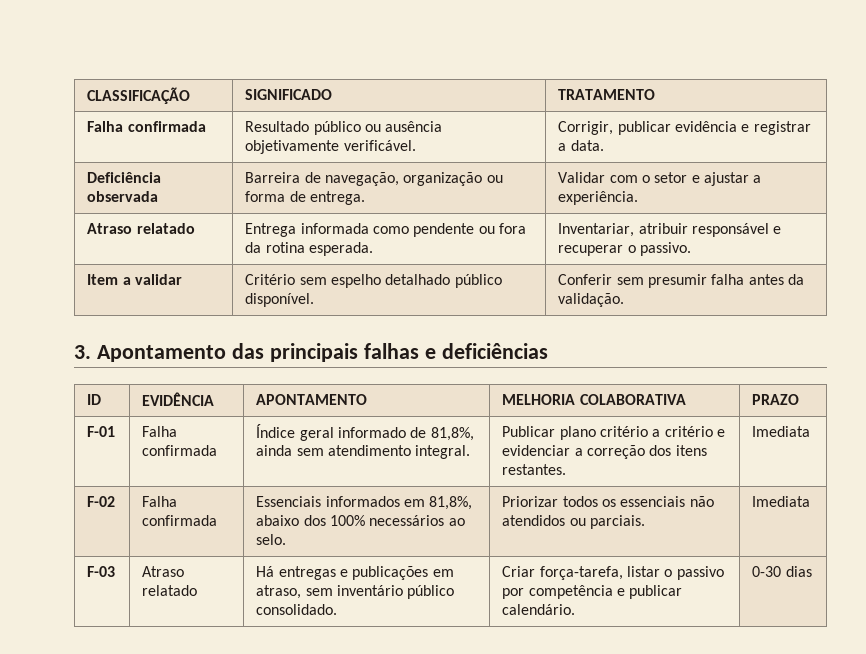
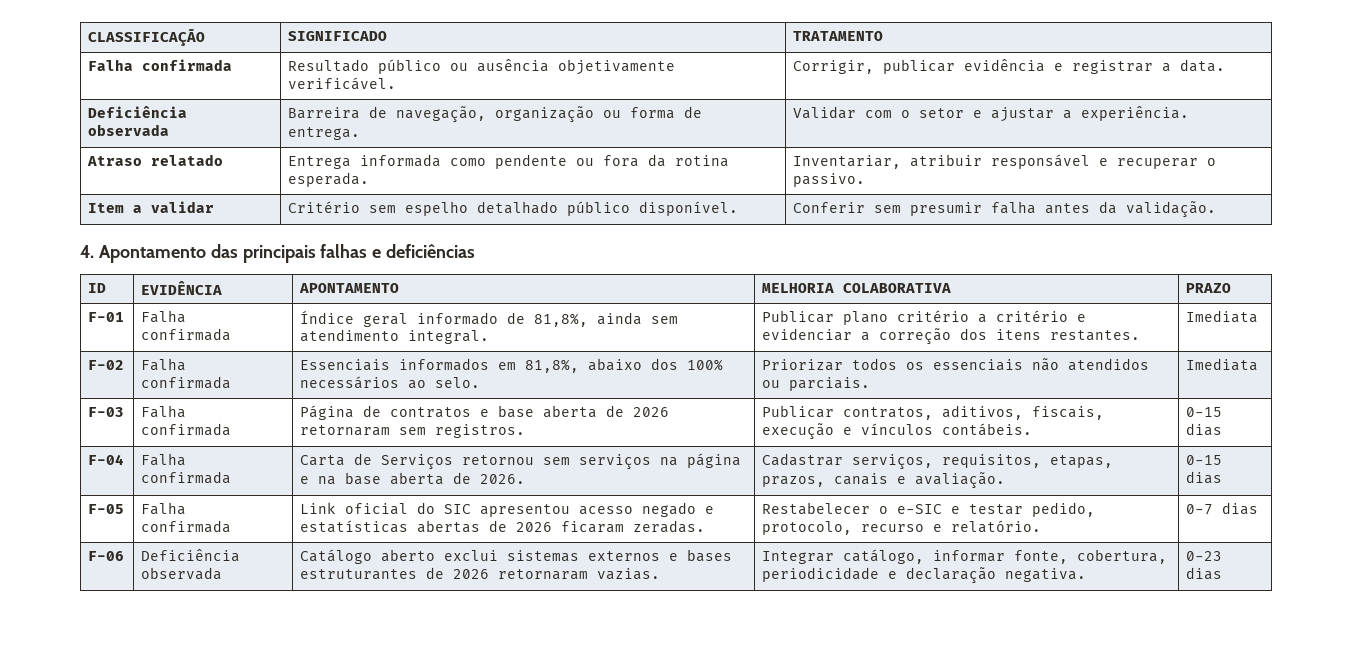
[74,345,91,359] 3. -> [80,245,94,258] 4.
[142,566,185,577] [142,585,198,596] [256,566,454,580] [256,585,455,599] [256,604,338,615] [502,566,724,580] [502,585,683,599] [502,604,576,615] [752,566,782,577] Atraso relatado | Há entregas e publicações em atraso, sem inventário público consolidado. | Criar força-tarefa, listar o passivo por competência e publicar calendário. | 0-30 -> [141,405,187,418] [141,423,232,436] [300,405,670,420] [300,424,526,438] [762,405,1105,420] [762,423,1033,440] [1186,407,1223,417] [1186,423,1223,436] [88,454,125,465] [141,453,187,466] [141,471,232,484] [300,453,742,470] [300,472,526,485] [762,453,1114,470] [762,472,1006,489] [1186,455,1223,465] [1186,471,1223,484] [88,504,125,514] [141,502,187,515] [141,520,232,533] [300,502,715,517] [300,520,706,533] [762,502,1096,517] [762,520,1042,535] [1186,502,1259,515] [88,551,125,561] [141,549,241,562] [141,567,223,580] [300,549,733,564] [300,567,661,580] [762,549,1168,564] [762,567,1087,584] [1186,551,1223,561] Falha confirmada | Página de contratos e base aberta de 2026 retornaram sem registros. | Publicar contratos, aditivos, fiscais, execução e vínculos contábeis. | 0-15 dias // F-04 | Falha confirmada | Carta de Serviços retornou sem serviços na página e na base aberta de 2026. | Cadastrar serviços, requisitos, etapas, prazos, canais e avaliação. | 0-15 dias // F-05 | Falha confirmada | Link oficial do SIC apresentou acesso negado e estatísticas abertas de 2026 ficaram zeradas. | Restabelecer o e-SIC e testar pedido, protocolo, recurso e relatório. | 0-7 dias // F-06 | Deficiência observada | Catálogo aberto exclui sistemas externos e bases estruturantes de 2026 retornaram vazias. | Integrar catálogo, informar fonte, cobertura, periodicidade e declaração negativa. | 0-23

